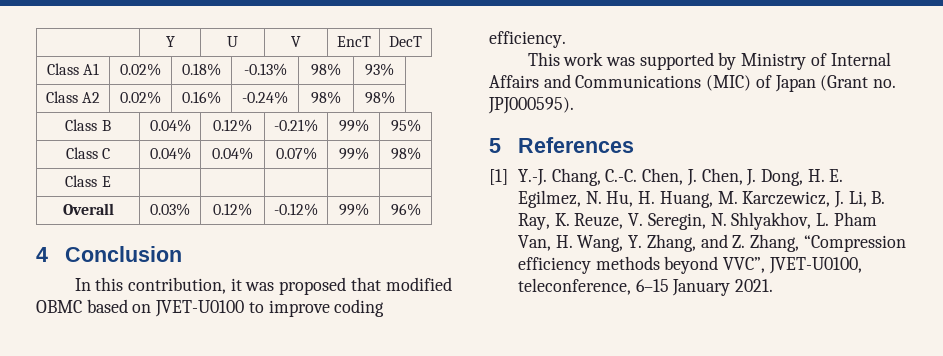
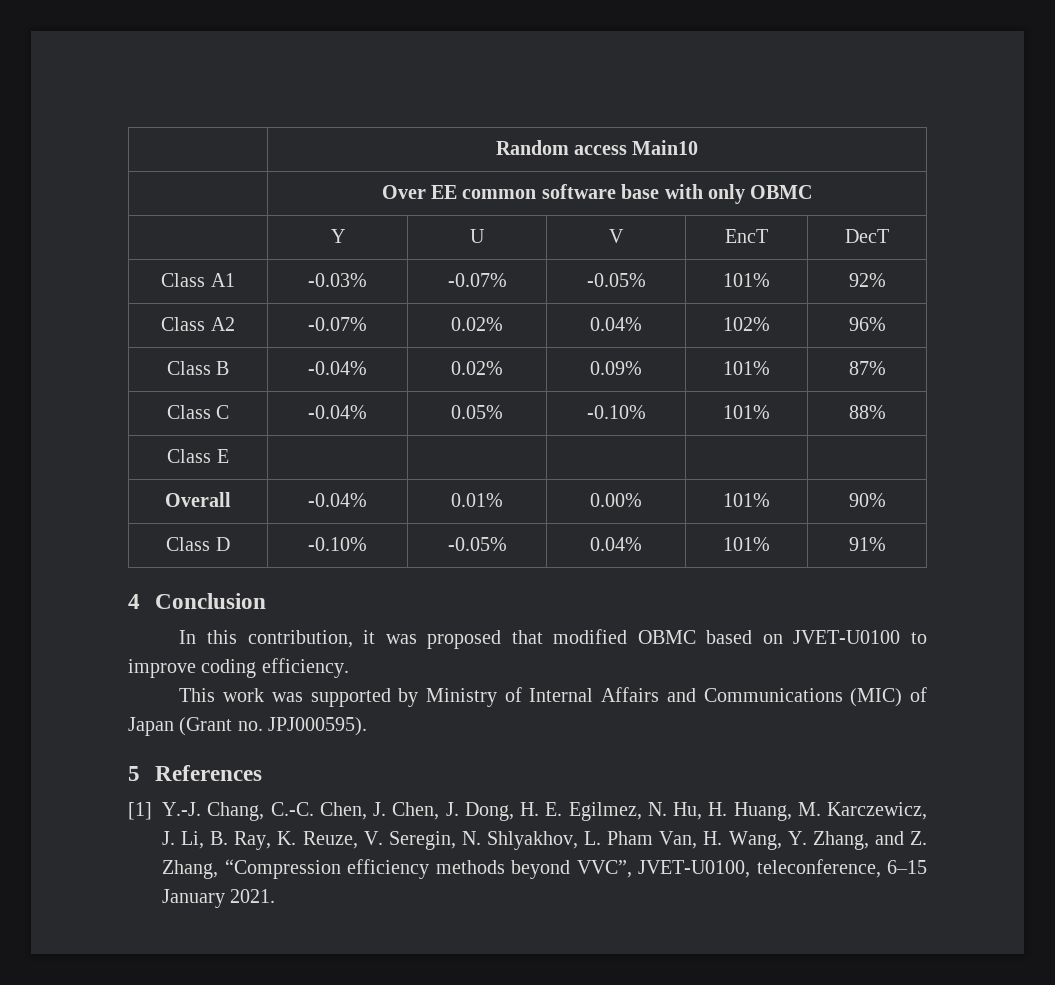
(165, 41) none -> [495,140,699,155] [381,184,813,204] | Random access Main10 // | Over EE common software base with only OBMC //
[120,63,161,76] [182,63,221,76] [243,63,287,76] [311,63,341,76] [365,63,394,76] 0.02% | 0.18% | -0.13% | 98% | 93% -> [308,273,367,287] [447,273,507,287] [586,273,646,287] [723,273,770,287] [848,273,886,287] -0.03% | -0.07% | -0.05% | 101% | 92%
[120,91,161,104] [182,91,221,104] [242,91,288,104] [311,91,341,104] [364,91,395,104] [65,119,111,131] [149,119,191,132] [213,119,252,132] [274,119,318,132] [338,119,369,132] [390,119,421,132] [65,147,111,159] [149,147,191,160] [212,147,253,160] [275,147,317,160] [338,147,369,160] [390,147,421,160] [65,175,111,187] [62,203,114,215] [150,203,190,216] [213,203,252,216] [274,203,318,216] [338,203,369,216] [390,203,421,216] | 0.02% | 0.16% | -0.24% | 98% | 98% // Class B | 0.04% | 0.12% | -0.21% | 99% | 95% // Class C | 0.04% | 0.04% | 0.07% | 99% | 98% // Class E | | | | | // Overall | 0.03% | 0.12% | -0.12% | 99% | 96% -> [308,317,367,331] [451,317,503,331] [590,317,642,331] [723,317,770,331] [848,317,886,331] [166,361,230,375] [308,361,367,375] [451,361,503,375] [590,361,642,375] [723,361,770,375] [848,361,886,375] [166,405,230,419] [308,405,367,419] [451,405,503,419] [586,405,646,419] [723,405,770,419] [848,405,886,419] [167,449,229,463] [165,492,231,507] [308,493,367,507] [451,493,503,507] [590,493,642,507] [723,493,770,507] [848,493,886,507] [166,537,230,551] [308,537,367,551] [447,537,507,551] [590,537,642,551] [723,537,770,551] [848,537,886,551] | -0.07% | 0.02% | 0.04% | 102% | 96% // Class B | -0.04% | 0.02% | 0.09% | 101% | 87% // Class C | -0.04% | 0.05% | -0.10% | 101% | 88% // Class E | | | | | // Overall | -0.04% | 0.01% | 0.00% | 101% | 90% // Class D | -0.10% | -0.05% | 0.04% | 101% | 91%

